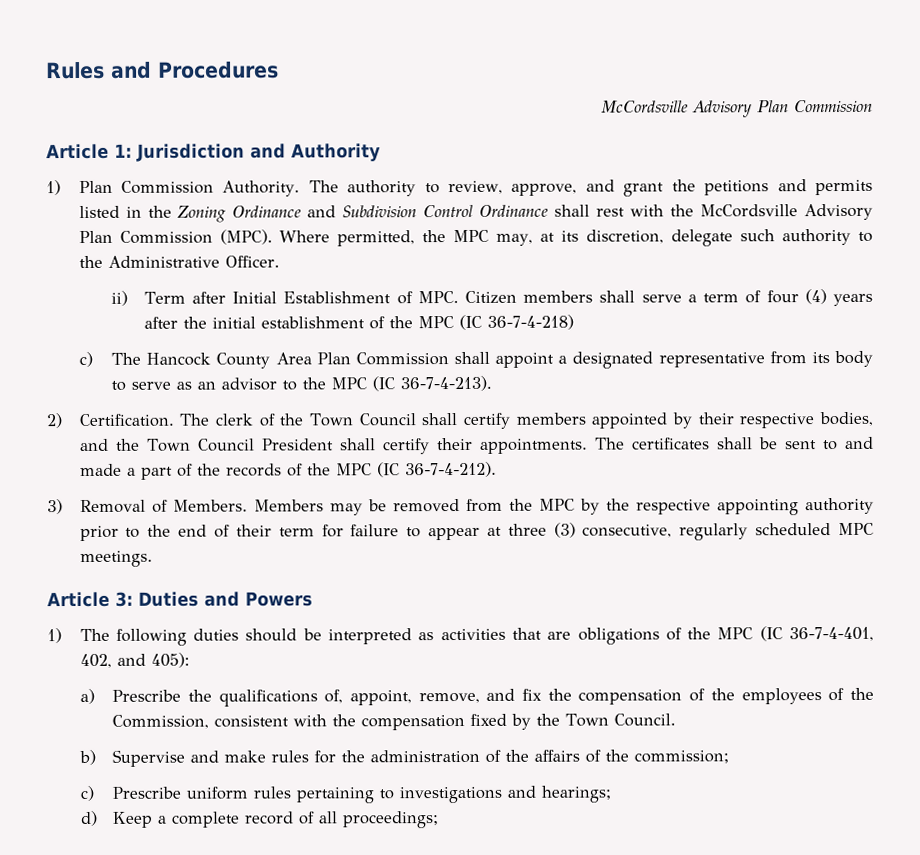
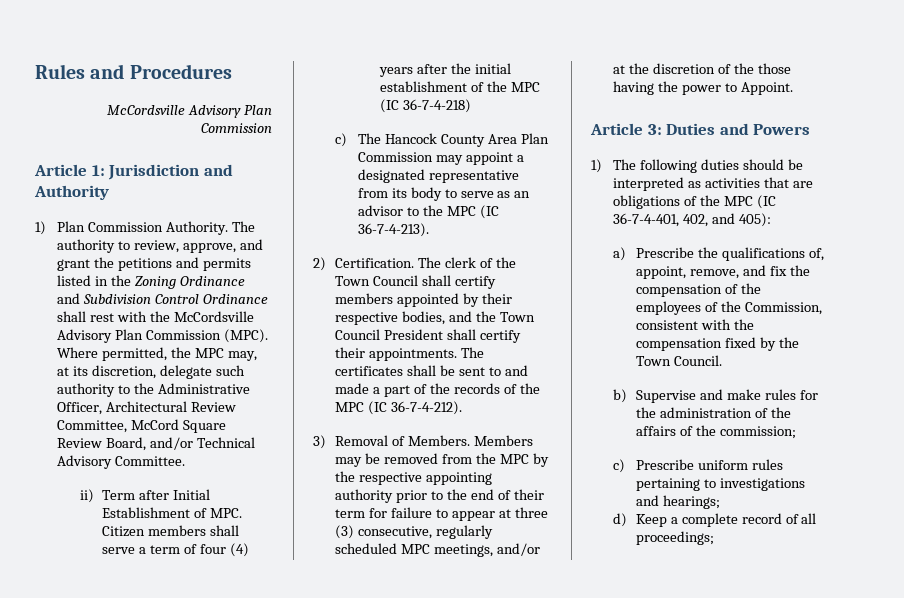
[224,255,280,268] Officer. -> [57,401,237,415] [57,419,227,433] [57,437,256,451] [57,455,186,469] Officer, Architectural Review Committee, McCord Square Review Board, and/or Technical Advisory Committee.
[454,351,491,365] shall -> [435,155,463,165] may
[79,550,153,567] meetings. -> [434,543,541,557] [613,63,792,74] [613,81,794,95] meetings, and/or at the discretion of the those having the power to Appoint.

